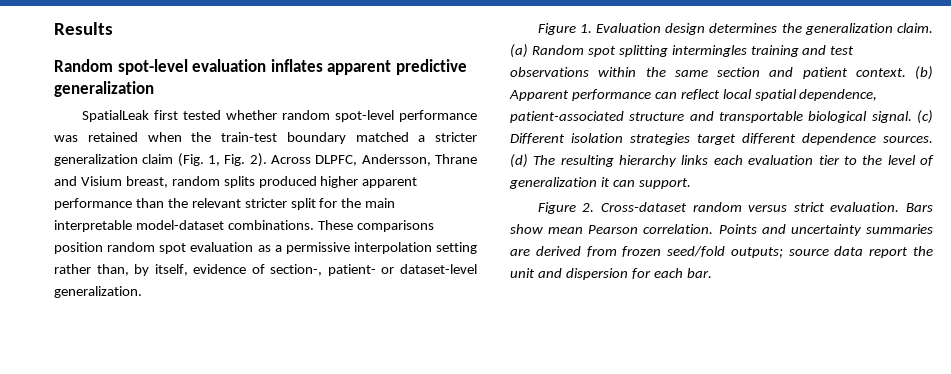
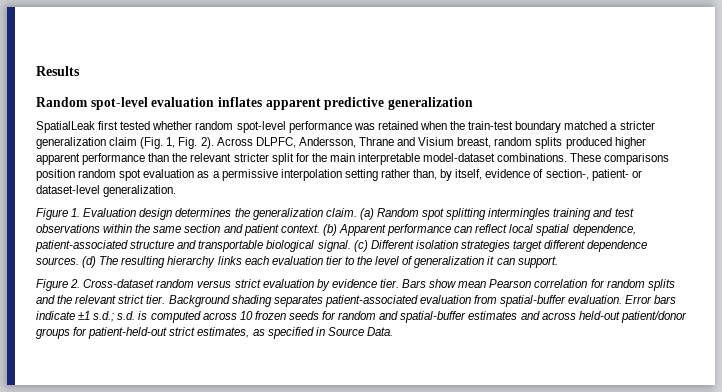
[830,202,933,212] [510,224,933,236] [510,246,933,258] [510,268,712,280] evaluation. Bars show mean Pearson correlation. Points and uncertainty summaries are derived from frozen seed/fold outputs; source data report the unit and dispersion for each bar. -> [262,279,675,291] [36,295,677,307] [36,311,687,323] [36,327,393,339] evaluation by evidence tier. Bars show mean Pearson correlation for random splits and the relevant strict tier. Background shading separates patient-associated evaluation from spatial-buffer evaluation. Error bars indicate ±1 s.d.; s.d. is computed across 10 frozen seeds for random and spatial-buffer estimates and across held-out patient/donor groups for patient-held-out strict estimates, as specified in Source Data.

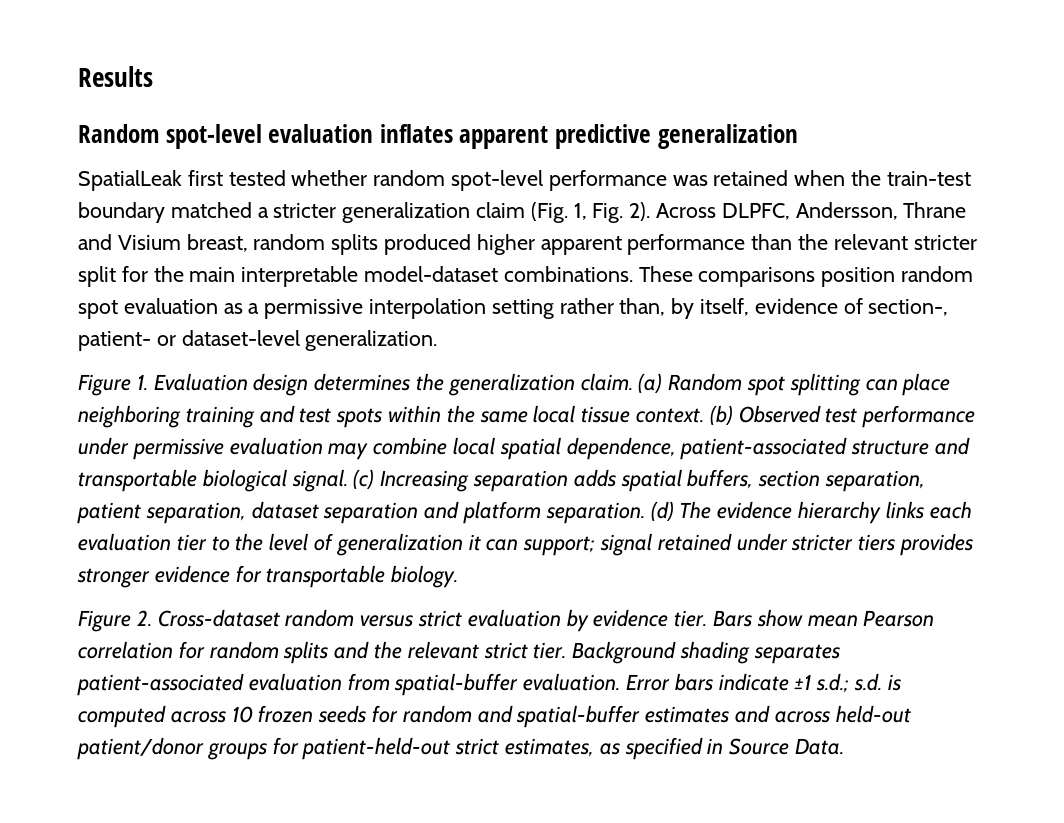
[488,208,551,220] intermingles -> [865,373,951,396] [78,405,181,428] can place neighboring
[36,224,100,233] observations -> [336,408,383,428] spots
[184,224,508,236] section and patient context. (b) Apparent performance can reflect -> [533,405,976,428] [78,437,448,460] local tissue context. (b) Observed test performance under permissive evaluation may combine
[370,240,648,252] [36,257,79,265] Different isolation strategies target different dependence sources. -> [380,469,926,492] [77,501,645,524] Increasing separation adds spatial buffers, section separation, patient separation, dataset separation and platform separation.
[121,256,166,268] resulting -> [717,501,793,519] evidence
[517,256,558,268] support. -> [523,533,974,556] [77,565,459,588] support; signal retained under stricter tiers provides stronger evidence for transportable biology.

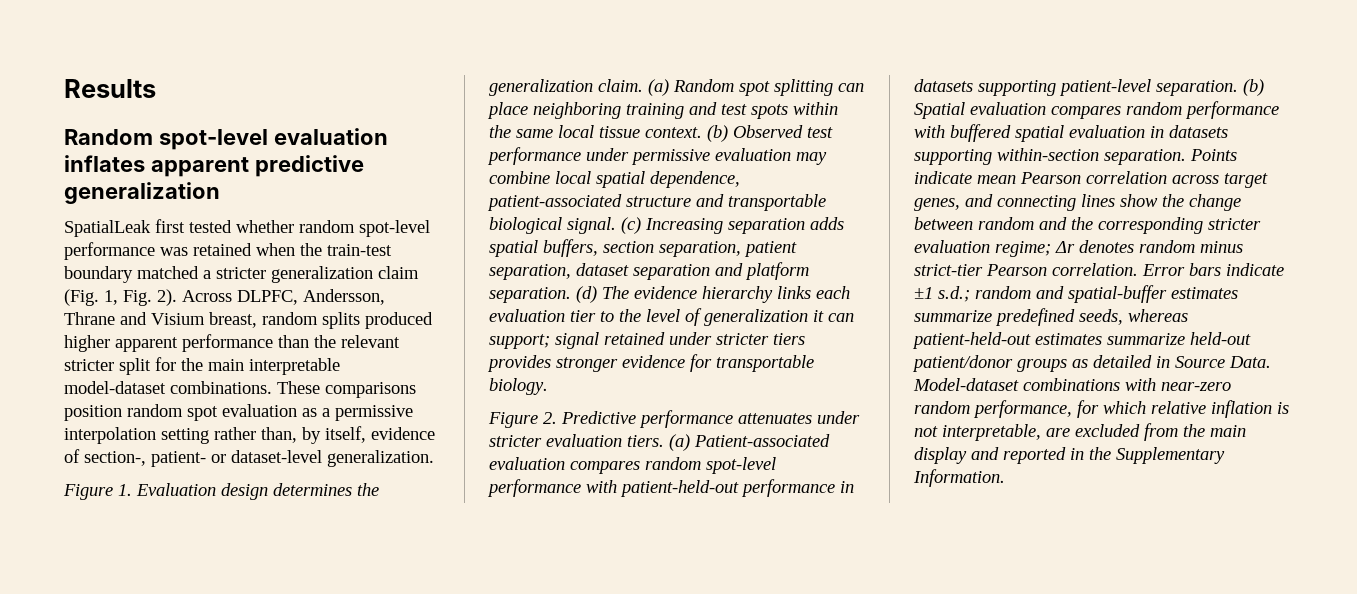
[157,609,935,632] [78,641,840,664] [77,673,621,696] Cross-dataset random versus strict evaluation by evidence tier. Bars show mean Pearson correlation for random splits and the relevant strict tier. Background shading separates patient-associated evaluation from spatial-buffer evaluation. -> [561,410,860,428] [489,434,830,451] [489,457,776,474] [487,479,854,497] [914,79,1264,96] [914,101,1279,119] [914,124,1228,142] [914,148,1237,165] [914,171,1268,188] [914,194,1241,211] [914,217,1261,234] [914,240,1243,257] [914,263,1138,276] Predictive performance attenuates under stricter evaluation tiers. (a) Patient-associated evaluation compares random spot-level performance with patient-held-out performance in datasets supporting patient-level separation. (b) Spatial evaluation compares random performance with buffered spatial evaluation in datasets supporting within-section separation. Points indicate mean Pearson correlation across target genes, and connecting lines show the change between random and the corresponding stricter evaluation regime; Δr denotes random minus strict-tier Pearson correlation.
[854,673,901,691] [78,705,911,728] [77,737,845,760] s.d. is computed across 10 frozen seeds for random and spatial-buffer estimates and across held-out patient/donor groups for patient-held-out strict estimates, as specified in Source Data. -> [975,285,1238,303] [914,308,1188,326] [912,332,1251,349] [912,355,1271,372] [913,378,1231,391] [914,400,1289,418] [914,423,1246,441] [914,447,1225,464] [913,469,1005,487] random and spatial-buffer estimates summarize predefined seeds, whereas patient-held-out estimates summarize held-out patient/donor groups as detailed in Source Data. Model-dataset combinations with near-zero random performance, for which relative inflation is not interpretable, are excluded from the main display and reported in the Supplementary Information.

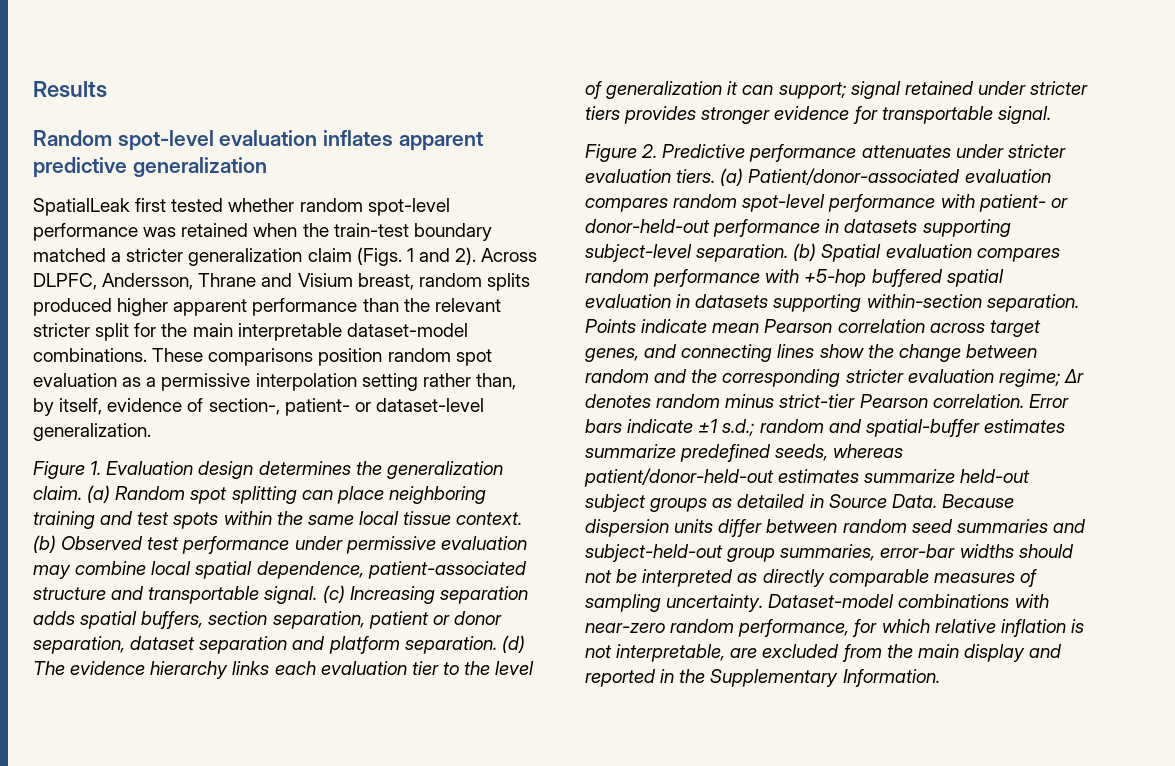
[64,289,152,306] (Fig. 1, Fig. -> [356,247,450,266] (Figs. 1 and
[64,381,166,394] model-dataset -> [346,323,468,337] dataset-model
[489,217,562,234] biological -> (260, 595) none
(797, 249) none -> [432,611,502,625] or donor
[489,378,548,395] biology. -> [997,106,1051,124] signal.
[694,434,830,447] Patient-associated -> [748,168,961,185] Patient/donor-associated
[620,480,739,497] patient-held-out -> [978,194,1068,212] [585,219,710,233] patient- or donor-held-out
[1059,79,1151,96] patient-level -> [585,244,692,262] subject-level
(945, 131) none -> [804,269,867,287] +5-hop
[912,332,1031,349] patient-held-out -> [584,468,774,487] patient/donor-held-out
[912,355,1013,372] patient/donor -> [585,494,646,512] subject
[913,378,1019,391] Model-dataset -> [941,494,1014,508] [585,519,1086,537] [585,544,1074,562] [585,569,1037,587] [585,594,895,612] Because dispersion units differ between random seed summaries and subject-held-out group summaries, error-bar widths should not be interpreted as directly comparable measures of sampling uncertainty. Dataset-model

